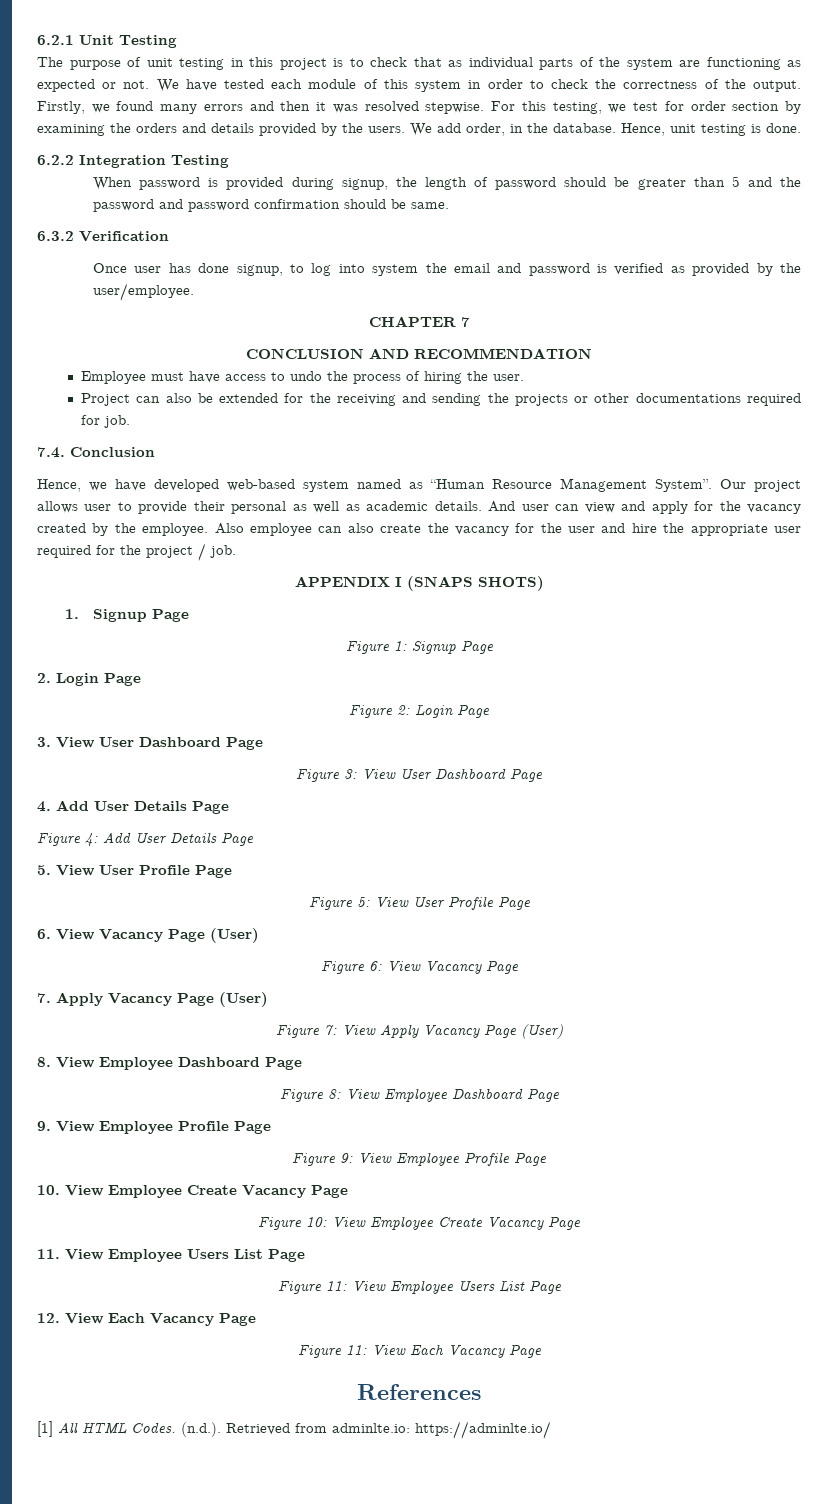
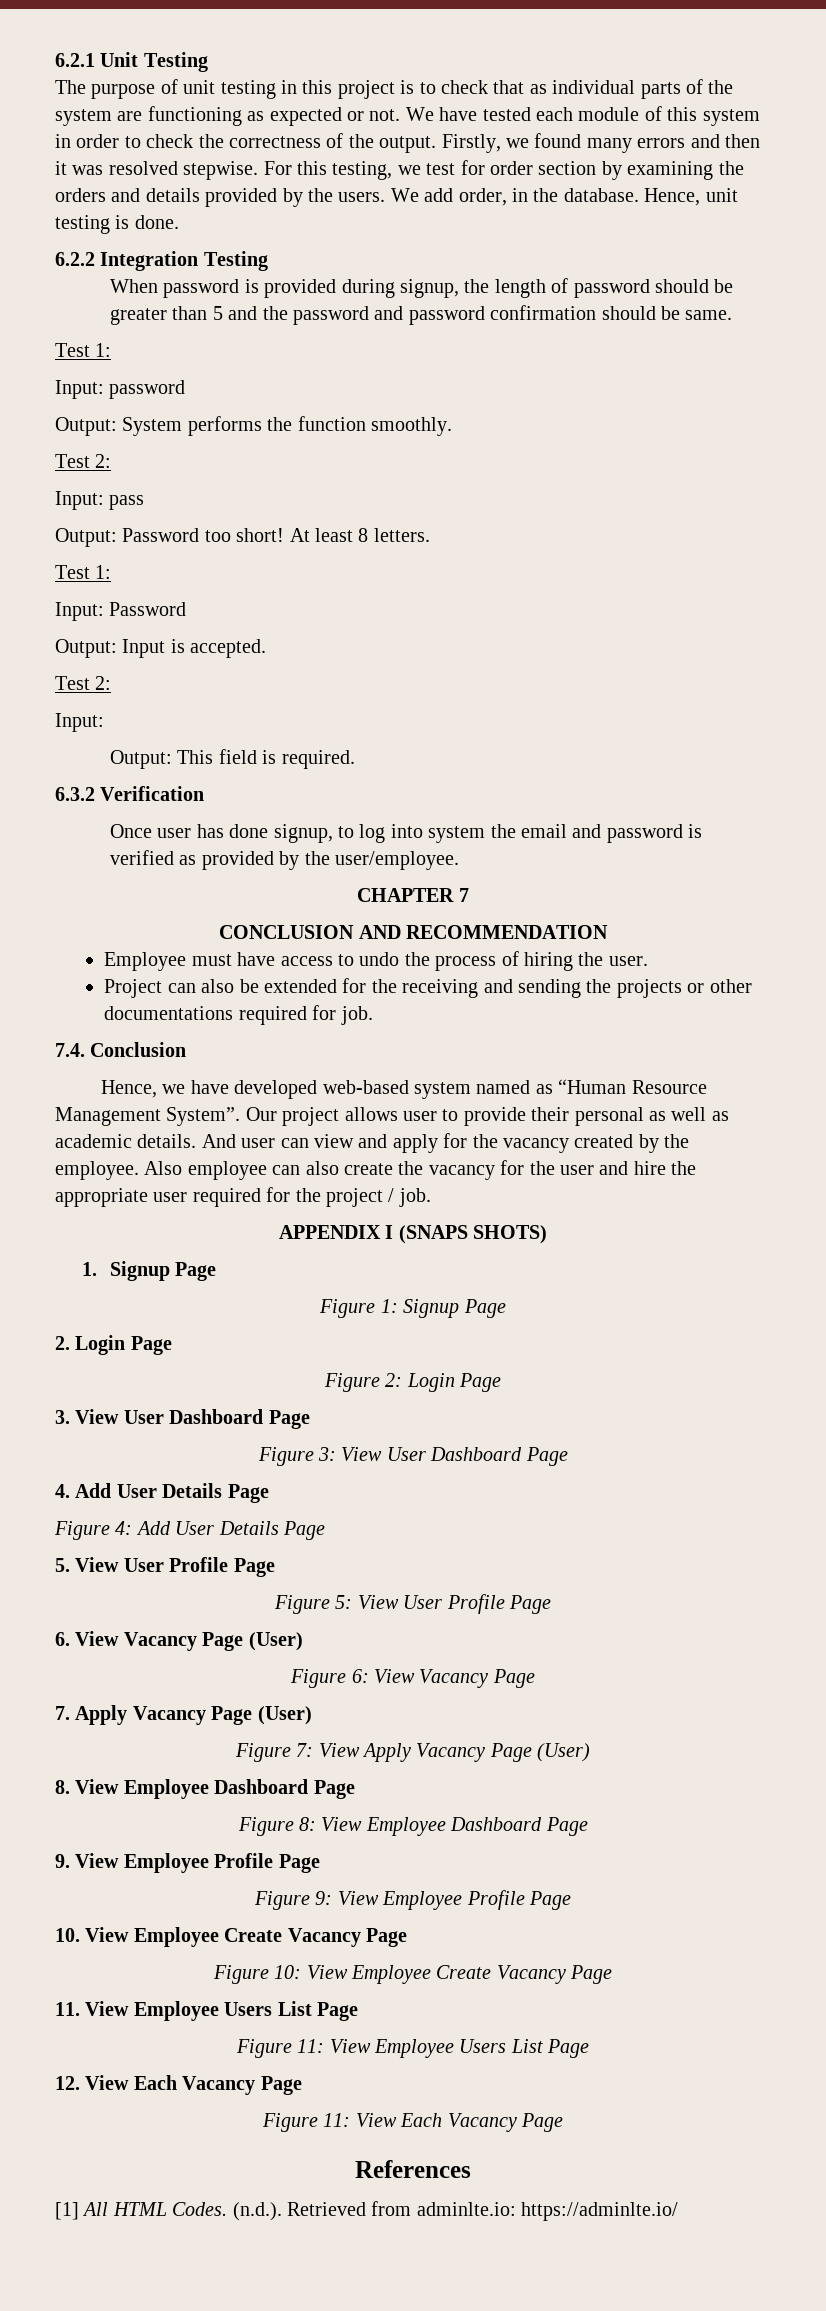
(450, 205) none -> [55,343,112,357] [55,380,186,399] [55,416,452,436] [55,454,112,468] [55,491,145,510] [55,528,430,547] [55,565,112,579] [55,602,187,621] [55,639,267,658] [55,676,112,690] [55,713,104,732] [109,749,355,769] // Test 1: // Input: password // Output: System performs the function smoothly. // Test 2: // Input: pass // Output: Password too short! At least 8 letters. // Test 1: // Input: Password // Output: Input is accepted. // Test 2: // Input: // Output: This field is required.

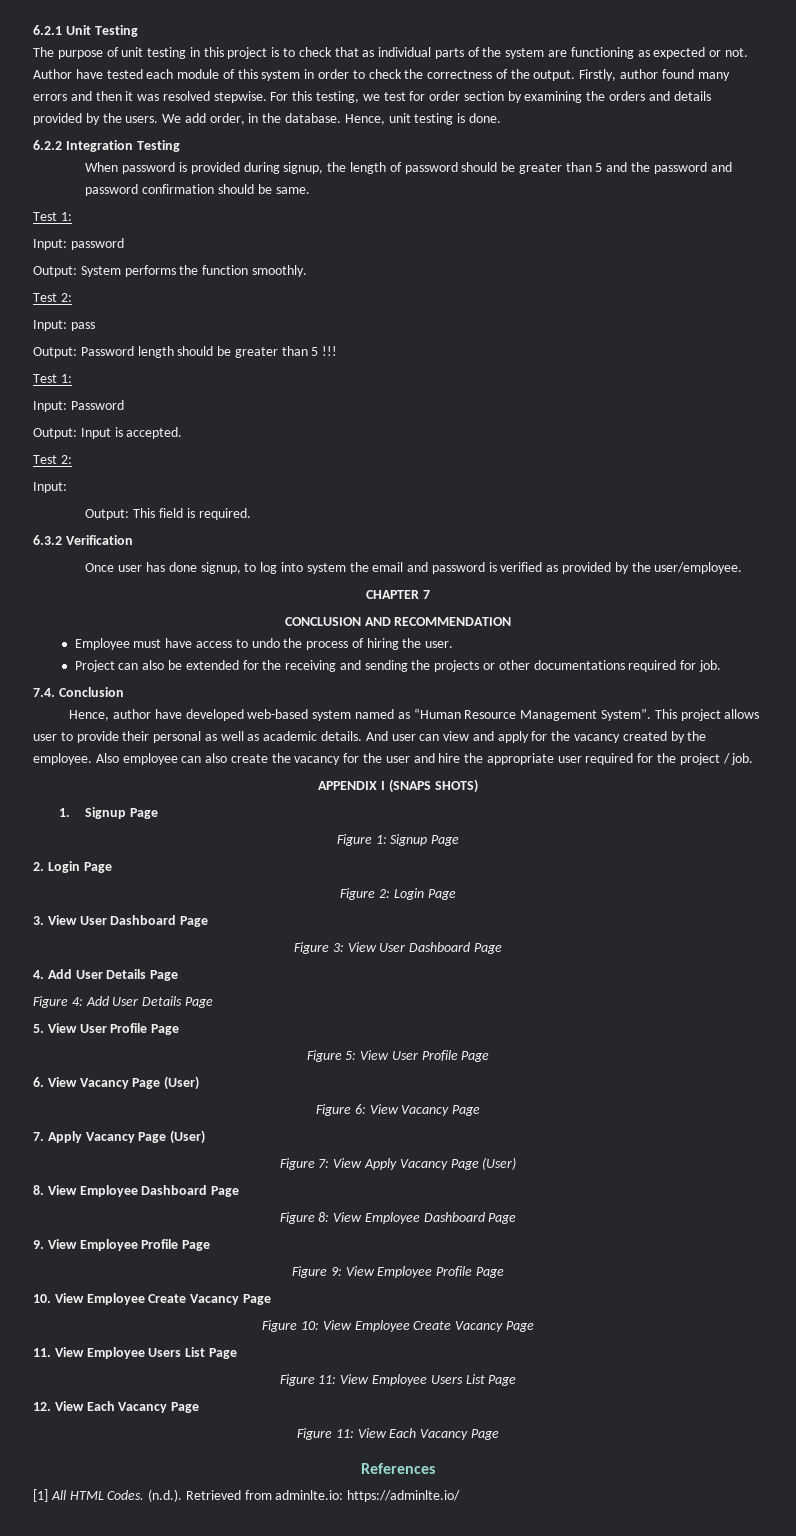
[405,107,434,121] We -> [33,69,72,79] Author
[505,138,529,148] we -> [620,69,659,79] author
[204,528,430,542] too short! At least 8 letters. -> [137,346,338,358] length should be greater than 5 !!!
[162,1084,186,1094] we -> [113,709,152,719] author
[245,1107,277,1121] Our -> [654,709,677,719] This

